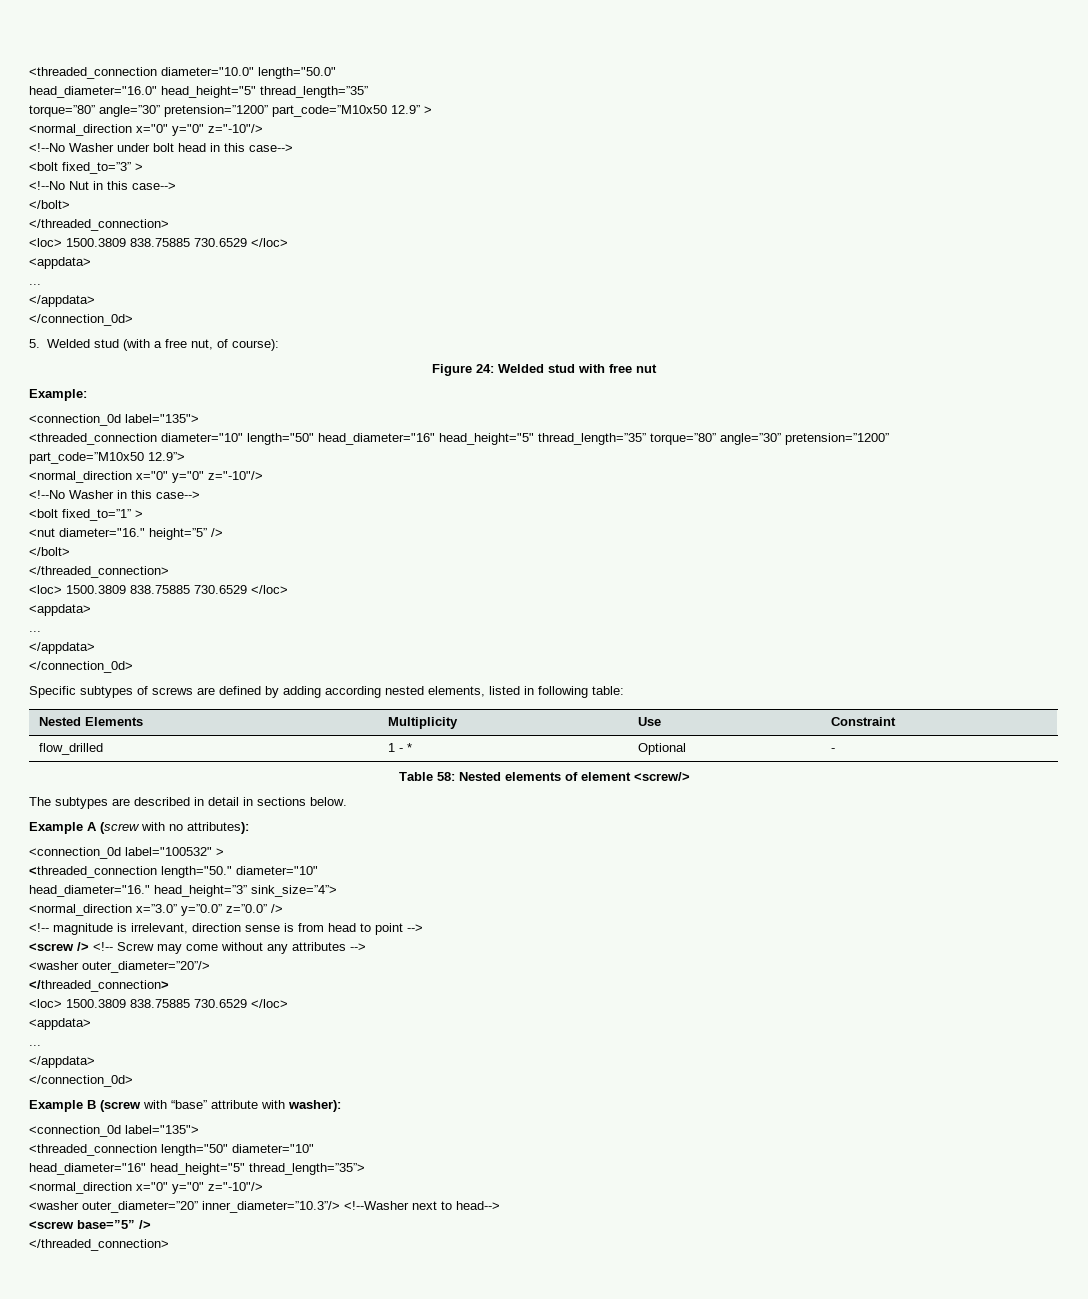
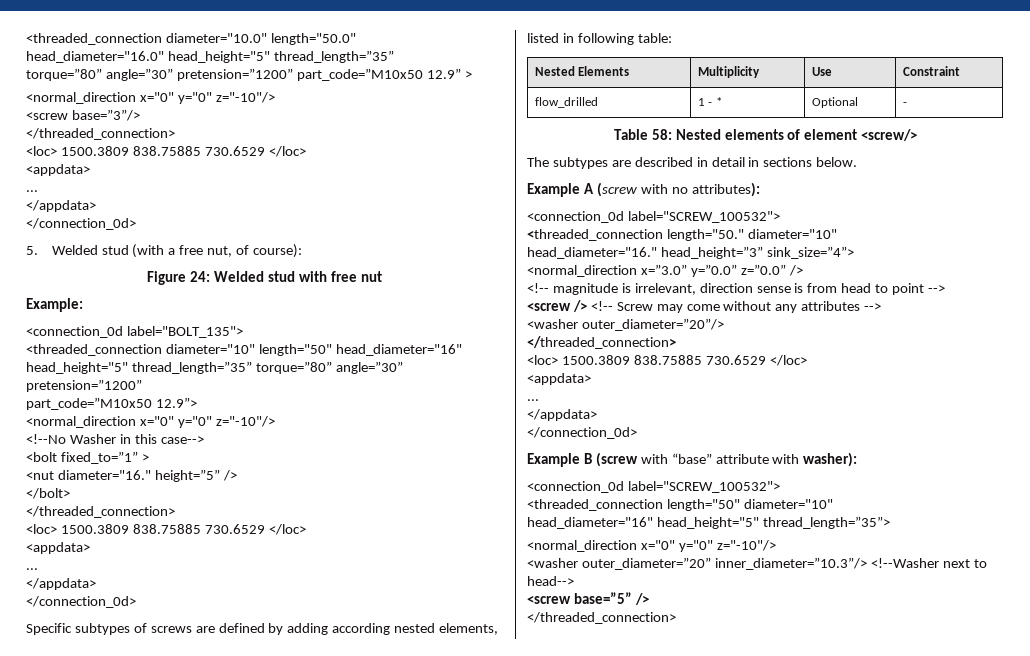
[29,143,293,152] [29,162,143,174] [29,181,176,190] [29,200,70,209] <!--No Washer under bolt head in this case--> // <bolt fixed_to=”3” > // <!--No Nut in this case--> // </bolt> -> [26,109,140,121] <screw base=”3”/>
[125,414,199,423] label="135"> -> [126,326,243,338] label="BOLT_135">
[125,847,224,856] label="100532" > -> [627,211,780,223] label="SCREW_100532">
[125,1125,199,1134] label="135"> -> [627,481,780,493] label="SCREW_100532">

